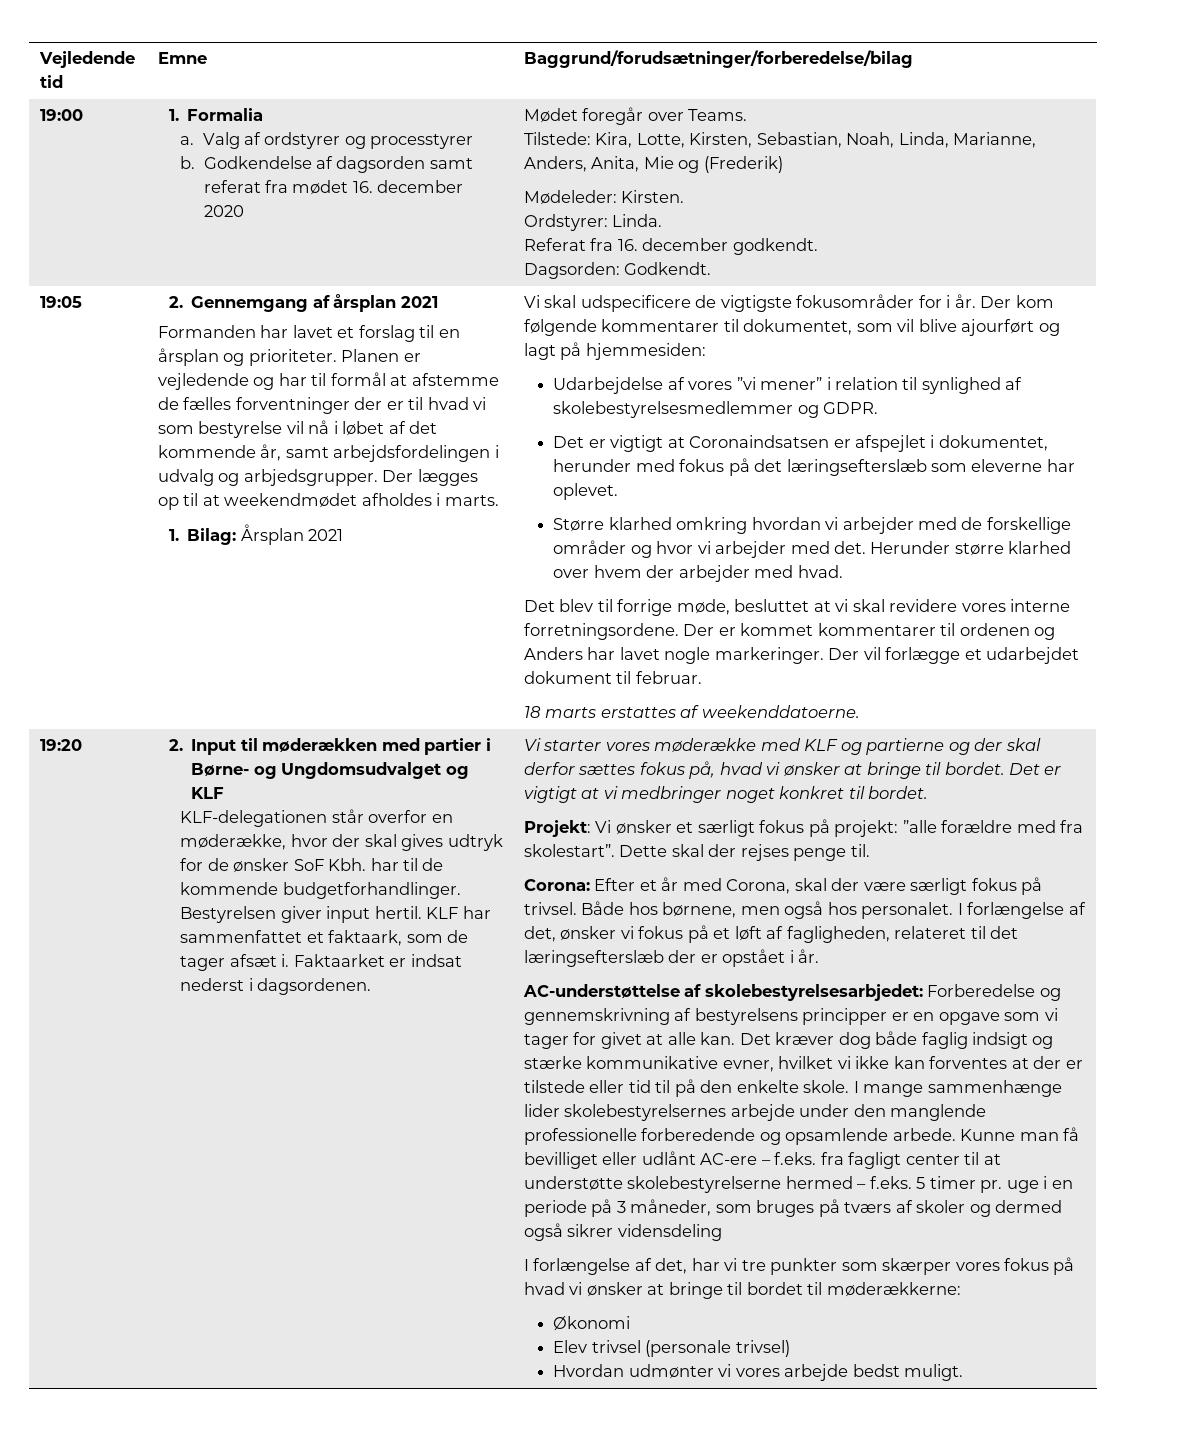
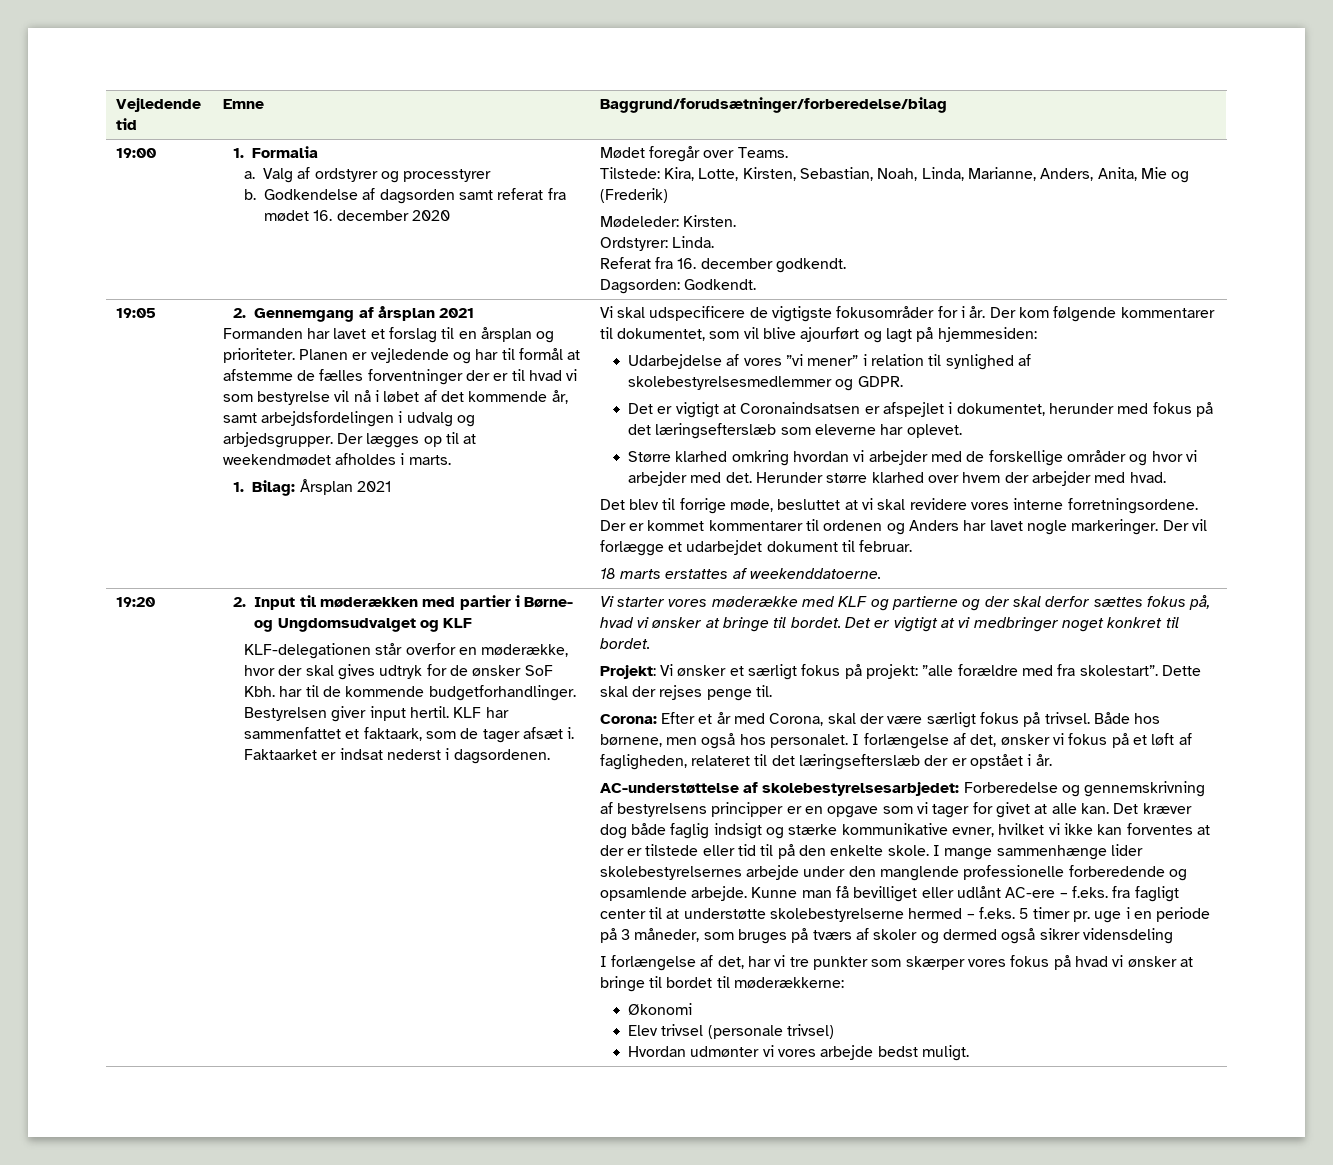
[892,1128,956,1141] arbede. -> [691,886,748,901] arbejde.

